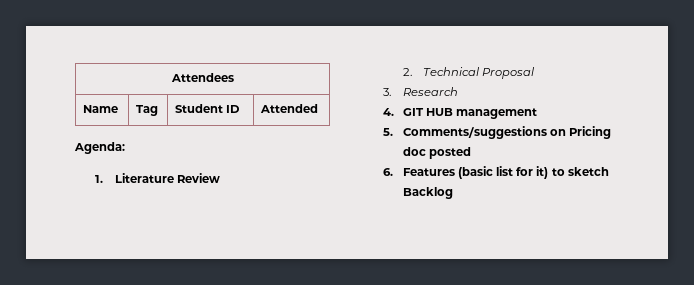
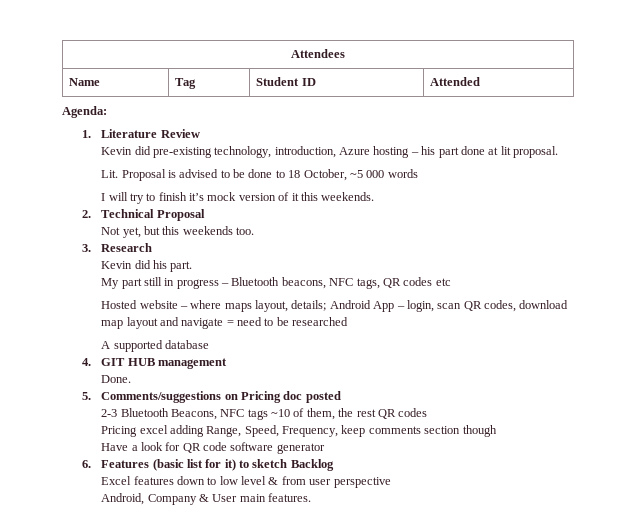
[403,67,536,79] [383,87,459,96] 2. Technical Proposal // 3. Research -> [101,146,559,158] [101,169,418,181] [101,192,375,204] [81,209,205,221] [101,226,255,238] [81,243,153,252] [101,260,193,272] [101,277,451,289] [101,300,569,312] [101,317,349,329] [101,340,209,352] Kevin did pre-existing technology, introduction, Azure hosting – his part done at lit proposal. // Lit. Proposal is advised to be done to 18 October, ~5 000 words // I will try to finish it’s mock version of it this weekends. // 2. Technical Proposal // Not yet, but this weekends too. // 3. Research // Kevin did his part. // My part still in progress – Bluetooth beacons, NFC tags, QR codes etc // Hosted website – where maps layout, details; Android App – login, scan QR codes, download map layout and navigate = need to be researched // A supported database
(538, 113) none -> [101,375,132,383] // Done.
(472, 153) none -> [101,408,428,420] [101,425,497,437] [101,442,325,454] // 2-3 Bluetooth Beacons, NFC tags ~10 of them, the rest QR codes // Pricing excel adding Range, Speed, Frequency, keep comments section though // Have a look for QR code software generator
(454, 193) none -> [101,476,391,488] [101,493,312,505] // Excel features down to low level & from user perspective // Android, Company & User main features.

